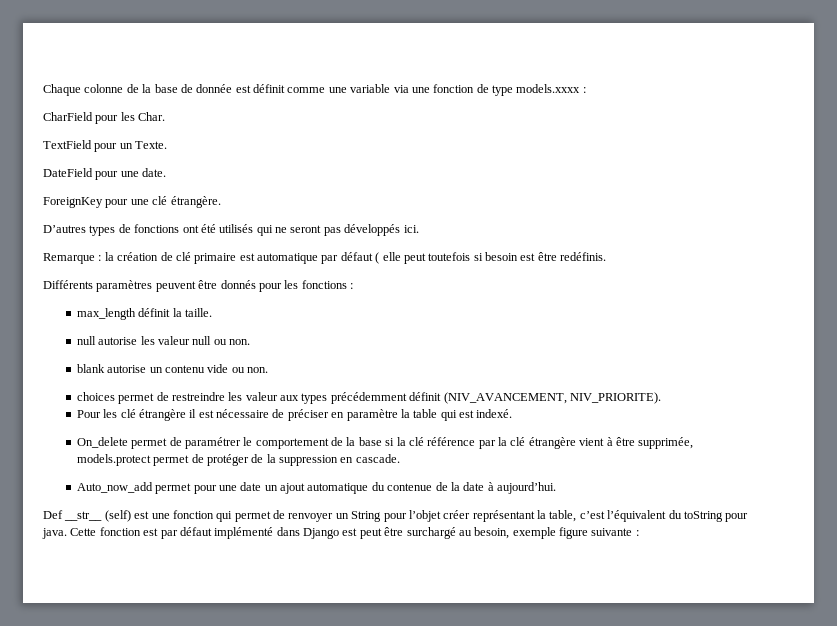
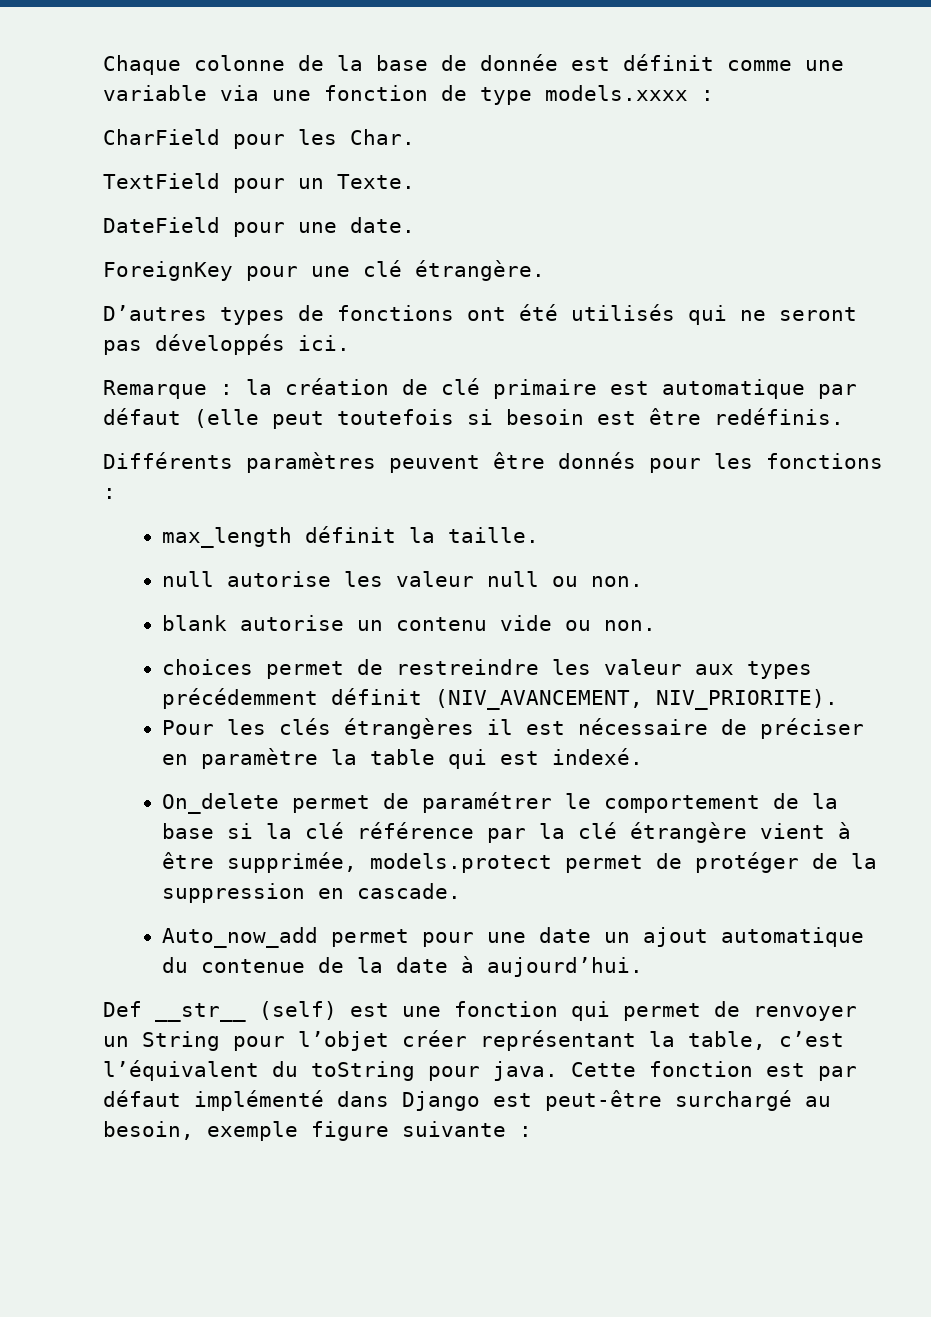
[375,252,401,264] ( elle -> [194,409,259,428] (elle
[120,409,186,421] clé étrangère -> [279,718,475,739] clés étrangères
[359,527,404,539] peut être -> [545,1090,662,1111] peut-être

